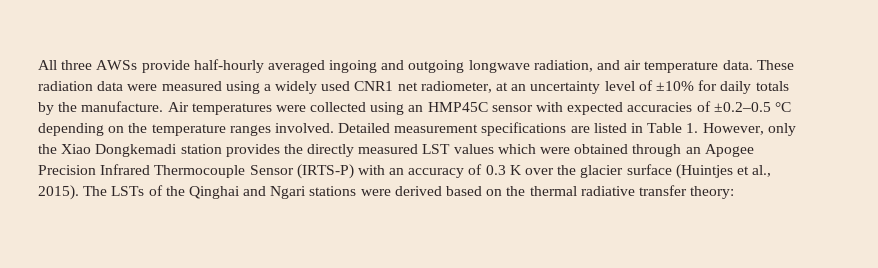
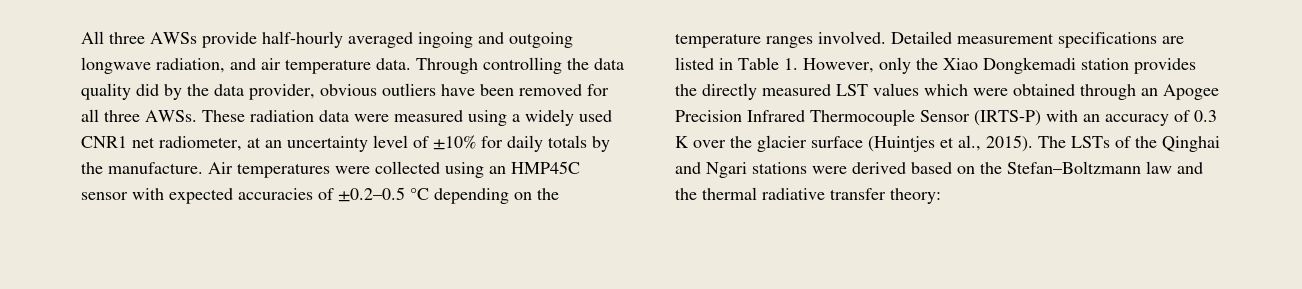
(753, 65) none -> [416,57,624,74] [81,83,609,100] [81,109,197,122] Through controlling the data quality did by the data provider, obvious outliers have been removed for all three AWSs.
(526, 191) none -> [1007,161,1203,174] [675,188,697,200] Stefan–Boltzmann law and the

